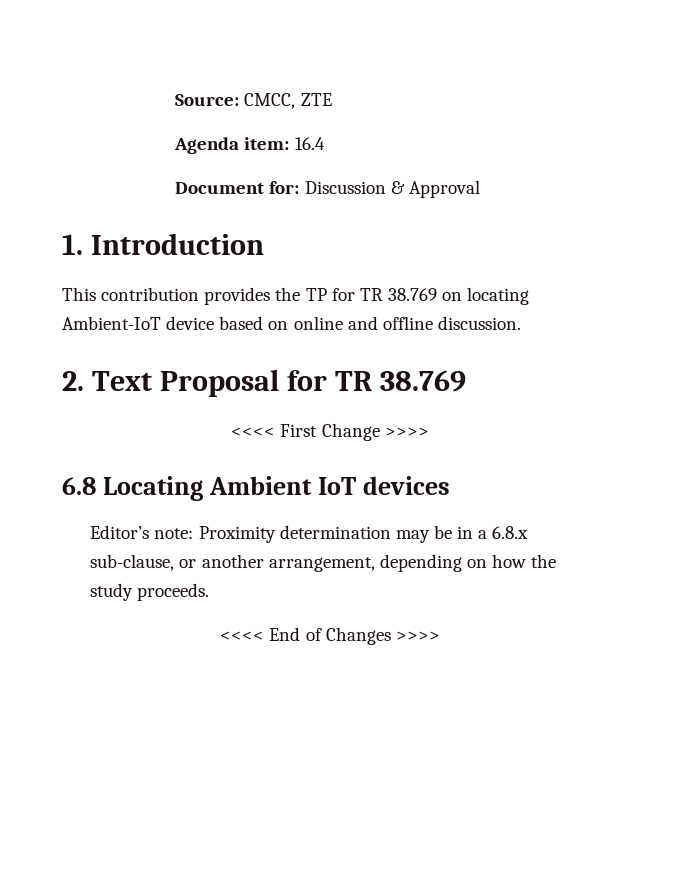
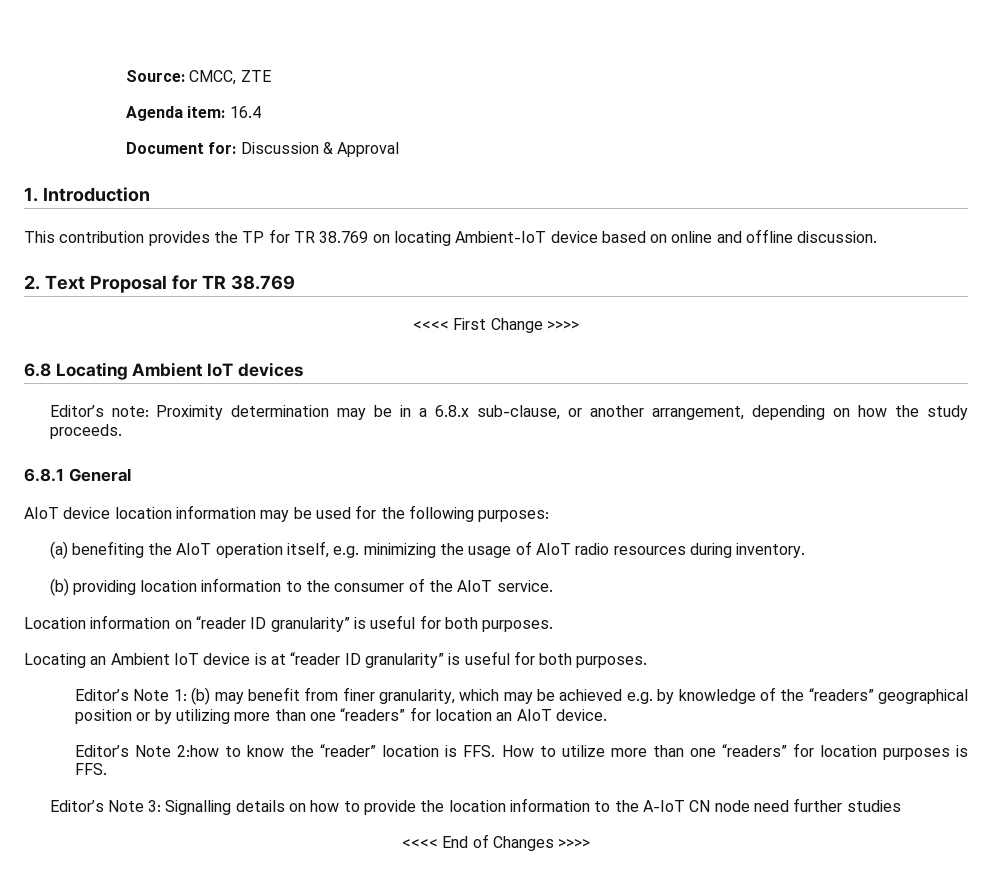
(210, 592) none -> [24,468,131,482] [24,505,550,522] [49,541,806,559] [49,578,553,596] [24,615,554,632] [24,651,648,668] [75,687,969,705] [75,707,607,724] [75,743,969,760] [75,763,108,775] [49,798,901,815] // 6.8.1 General // AIoT device location information may be used for the following purposes: // (a) benefiting the AIoT operation itself, e.g. minimizing the usage of AIoT radio resources during inventory. // (b) providing location information to the consumer of the AIoT service. // Location information on “reader ID granularity” is useful for both purposes. // Locating an Ambient IoT device is at “reader ID granularity” is useful for both purposes. // Editor’s Note 1: (b) may benefit from finer granularity, which may be achieved e.g. by knowledge of the “readers” geographical position or by utilizing more than one “readers” for location an AIoT device. // Editor’s Note 2:how to know the “reader” location is FFS. How to utilize more than one “readers” for location purposes is FFS. // Editor’s Note 3: Signalling details on how to provide the location information to the A-IoT CN node need further studies

